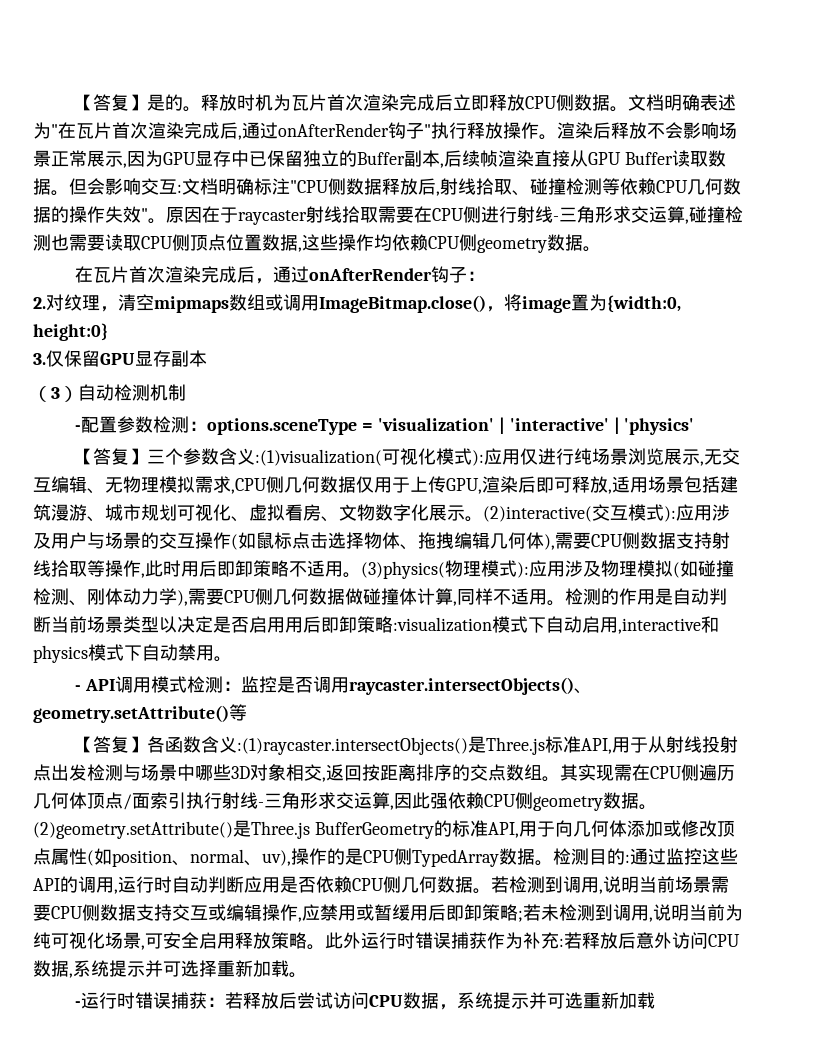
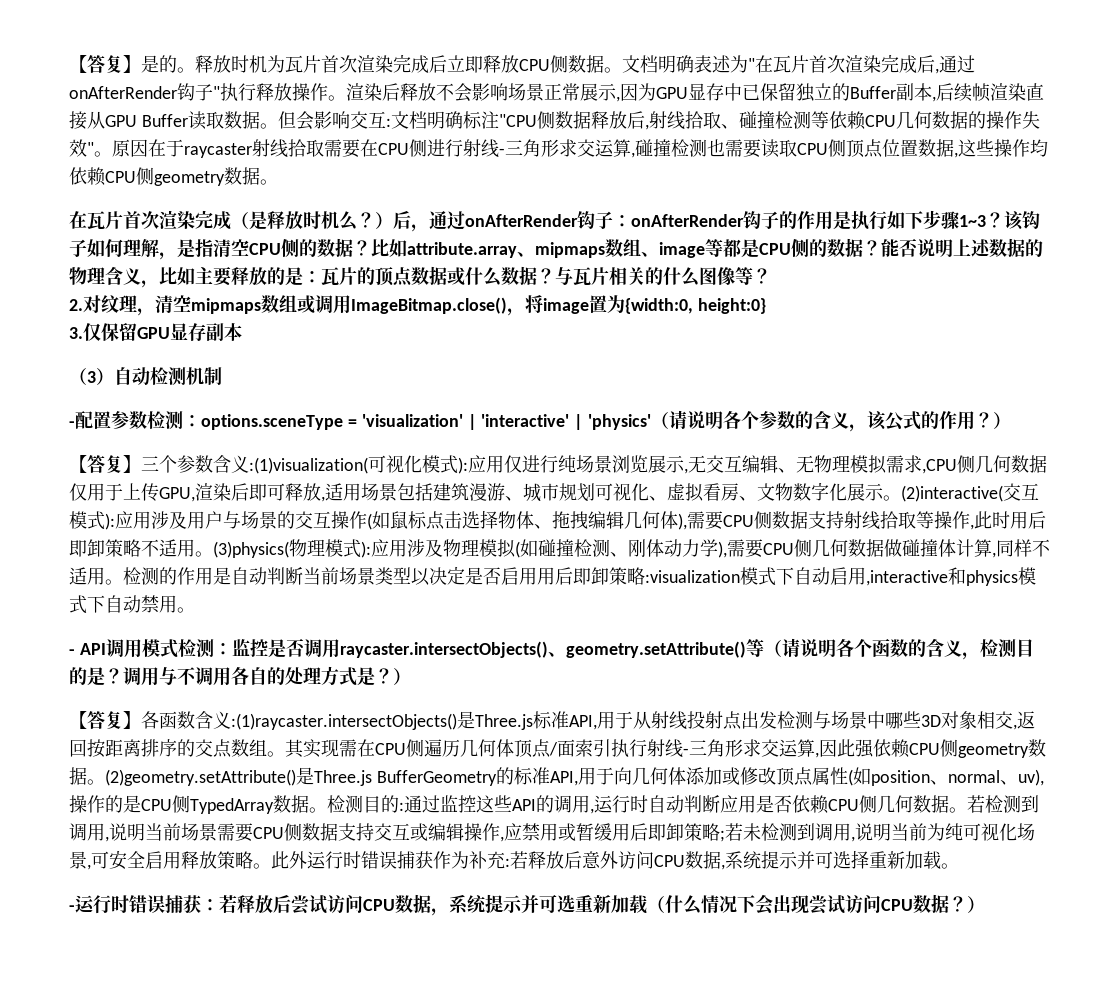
(238, 274) none -> [231,211,393,230] （是释放时机么？）
(486, 276) none -> [631,210,1040,230] [69,238,1043,260] [69,266,771,288] onAfterRender钩子的作用是执行如下步骤1~3？该钩子如何理解，是指清空CPU侧的数据？比如attribute.array、mipmaps数组、image等都是CPU侧的数据？能否说明上述数据的物理含义，比如主要释放的是：瓦片的顶点数据或什么数据？与瓦片相关的什么图像等？
(695, 426) none -> [651,410,1012,432] （请说明各个参数的含义，该公式的作用？）
(247, 712) none -> [763,638,1034,660] [69,666,411,686] （请说明各个函数的含义，检测目的是？调用与不调用各自的处理方式是？）
(656, 1000) none -> [647,894,985,915] （什么情况下会出现尝试访问CPU数据？）

